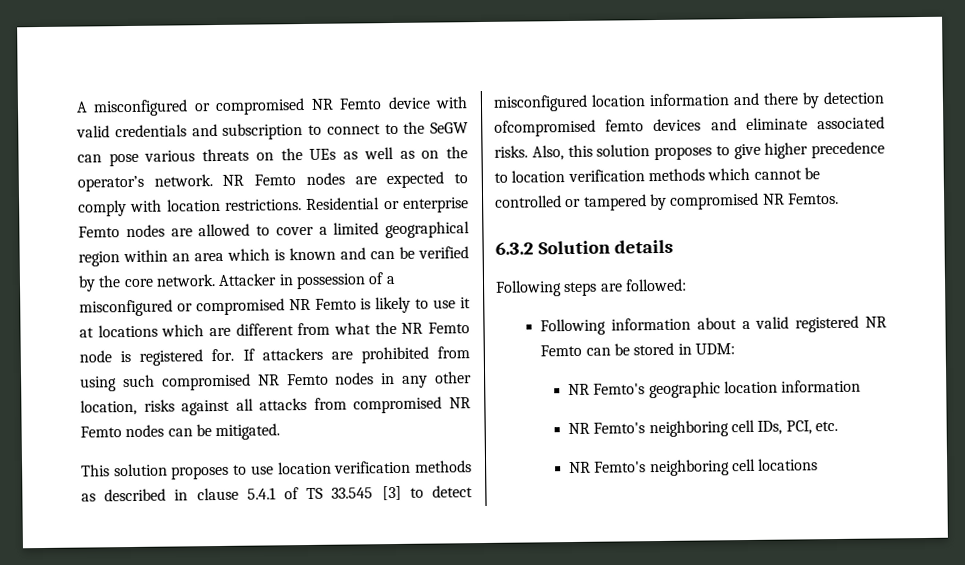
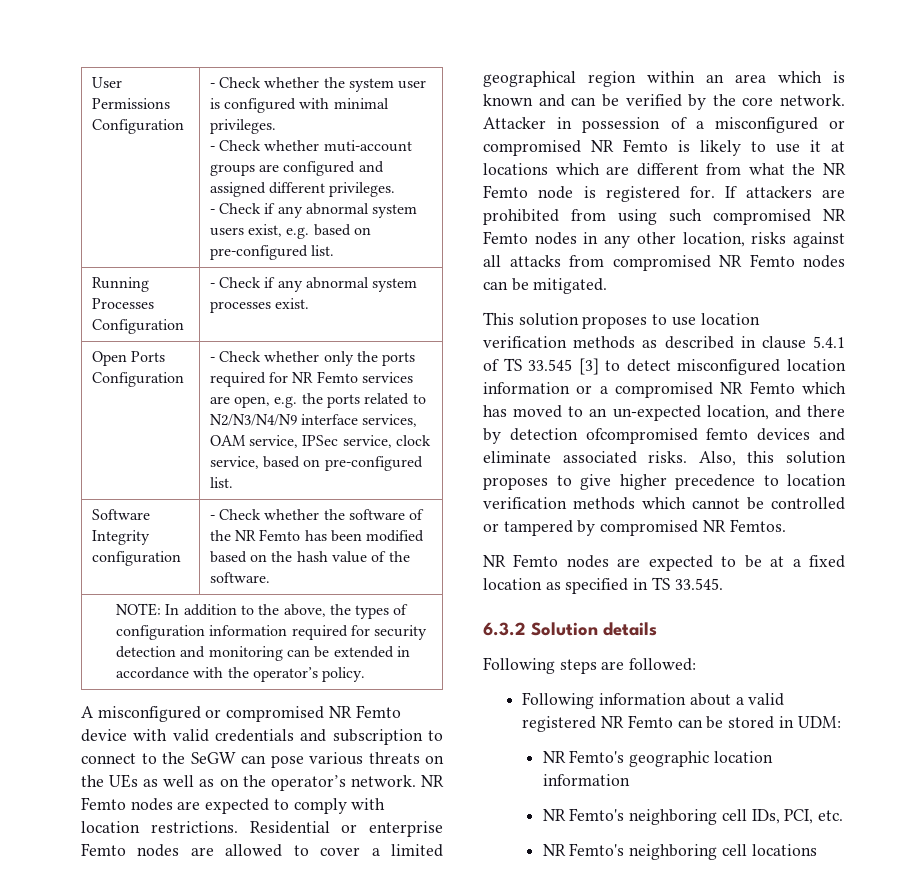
(76, 107) none -> [91,77,122,88] [91,98,170,109] [91,119,184,134] [209,77,427,92] [209,98,389,113] [209,119,276,134] [209,140,412,152] [209,161,384,176] [209,182,396,197] [209,203,418,218] [209,224,371,239] [209,245,335,260] [91,277,149,292] [91,298,154,309] [91,319,184,334] [209,277,418,292] [209,298,310,313] [91,351,166,366] [91,372,184,387] [209,351,416,366] [209,371,413,387] [209,393,426,408] [209,414,418,427] [209,435,431,448] [209,456,423,471] [209,477,233,488] [91,509,150,520] [91,530,150,545] [91,551,181,566] [209,509,425,520] [209,529,425,542] [209,551,410,563] [209,572,270,583] [115,603,409,619] [115,625,428,640] [115,646,410,661] [115,667,366,682] User Permissions Configuration | - Check whether the system user is configured with minimal privileges. // - Check whether muti-account groups are configured and assigned different privileges. // - Check if any abnormal system users exist, e.g. based on pre-configured list. // Running Processes Configuration | - Check if any abnormal system processes exist. // Open Ports Configuration | - Check whether only the ports required for NR Femto services are open, e.g. the ports related to N2/N3/N4/N9 interface services, OAM service, IPSec service, clock service, based on pre-configured list. // Software Integrity configuration | - Check whether the software of the NR Femto has been modified based on the hash value of the software. // NOTE: In addition to the above, the types of configuration information required for security detection and monitoring can be extended in accordance with the operator’s policy. //
(730, 100) none -> [576,381,846,398] [483,405,769,421] or a compromised NR Femto which has moved to an un-expected location,
(839, 198) none -> [483,554,845,571] [483,577,723,594] // NR Femto nodes are expected to be at a fixed location as specified in TS 33.545.

